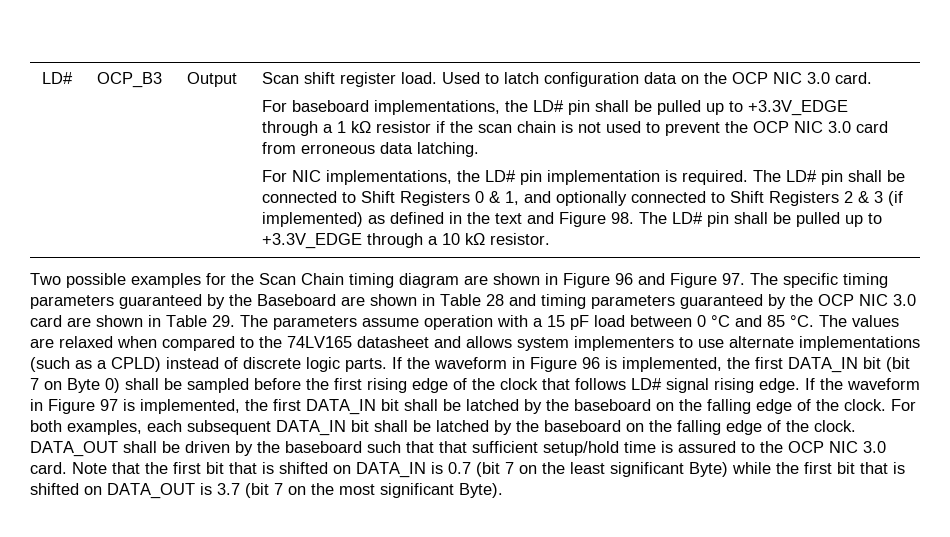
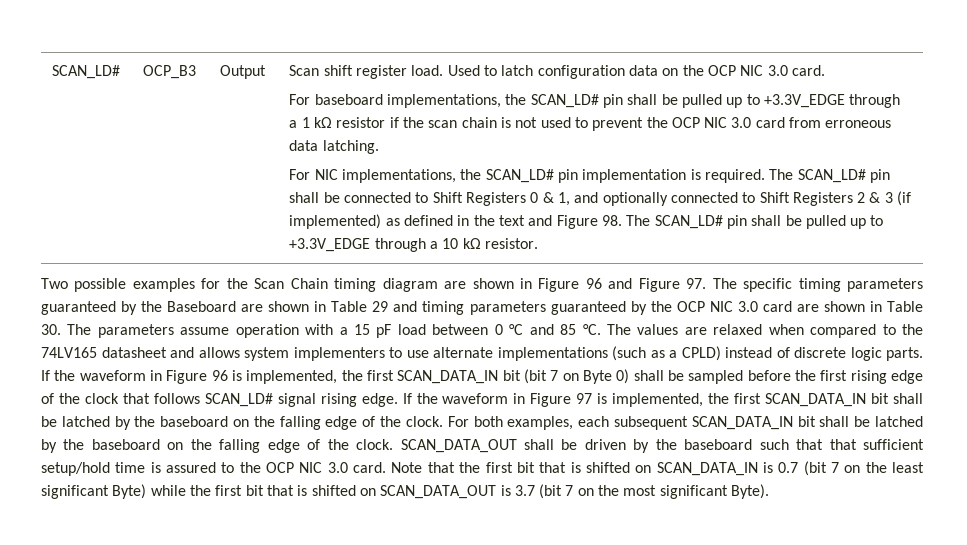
[42,72,74,84] LD# -> [52,65,121,79] SCAN_LD#
[533,100,565,112] LD# -> [530,94,599,108] SCAN_LD#
[485,170,517,182] LD# -> [485,169,554,183] SCAN_LD#
[786,170,818,182] LD# -> [797,169,866,183] SCAN_LD#
[672,212,704,224] LD# -> [654,215,723,229] SCAN_LD#
[486,294,504,306] 28 -> [372,301,389,312] 29
[212,315,235,327] 29. -> [41,324,61,335] 30.
[788,357,858,373] DATA_IN -> [397,370,499,384] SCAN_DATA_IN
[631,378,662,390] LD# -> [204,393,273,407] SCAN_LD#
[306,399,376,415] DATA_IN -> [765,393,867,407] SCAN_DATA_IN
[276,420,346,436] DATA_IN -> [691,416,793,430] SCAN_DATA_IN
[30,441,118,457] DATA_OUT -> [400,439,517,453] SCAN_DATA_OUT
[356,462,426,478] DATA_IN -> [656,462,758,476] SCAN_DATA_IN
[107,483,195,499] DATA_OUT -> [380,485,497,499] SCAN_DATA_OUT

